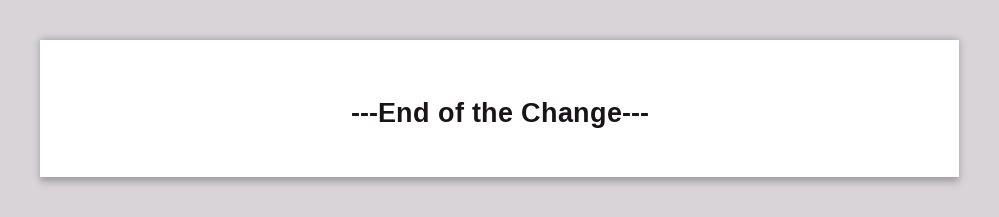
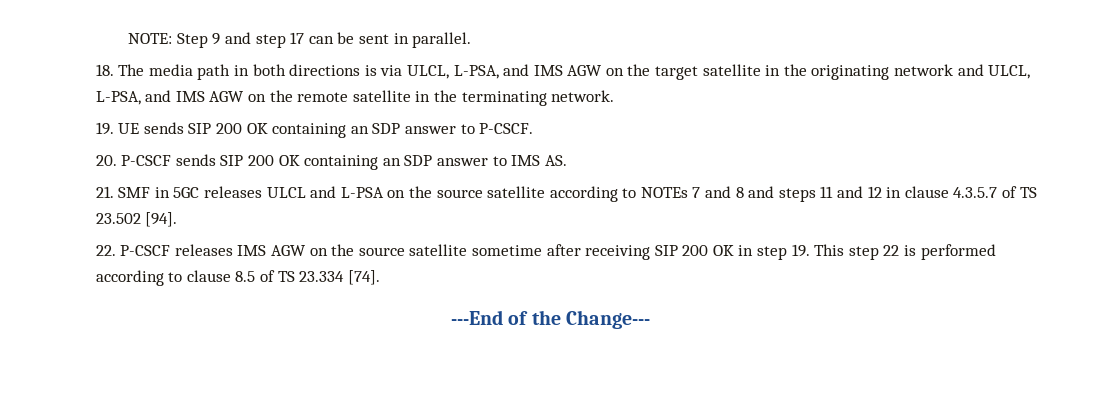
(350, 112) none -> [128,32,472,48] [95,64,1031,80] [95,90,615,106] [95,122,534,138] [95,154,567,170] [95,186,1037,202] [95,212,178,227] [95,244,996,260] [95,270,380,286] NOTE: Step 9 and step 17 can be sent in parallel. // 18. The media path in both directions is via ULCL, L-PSA, and IMS AGW on the target satellite in the originating network and ULCL, L-PSA, and IMS AGW on the remote satellite in the terminating network. // 19. UE sends SIP 200 OK containing an SDP answer to P-CSCF. // 20. P-CSCF sends SIP 200 OK containing an SDP answer to IMS AS. // 21. SMF in 5GC releases ULCL and L-PSA on the source satellite according to NOTEs 7 and 8 and steps 11 and 12 in clause 4.3.5.7 of TS 23.502 [94]. // 22. P-CSCF releases IMS AGW on the source satellite sometime after receiving SIP 200 OK in step 19. This step 22 is performed according to clause 8.5 of TS 23.334 [74]. //

